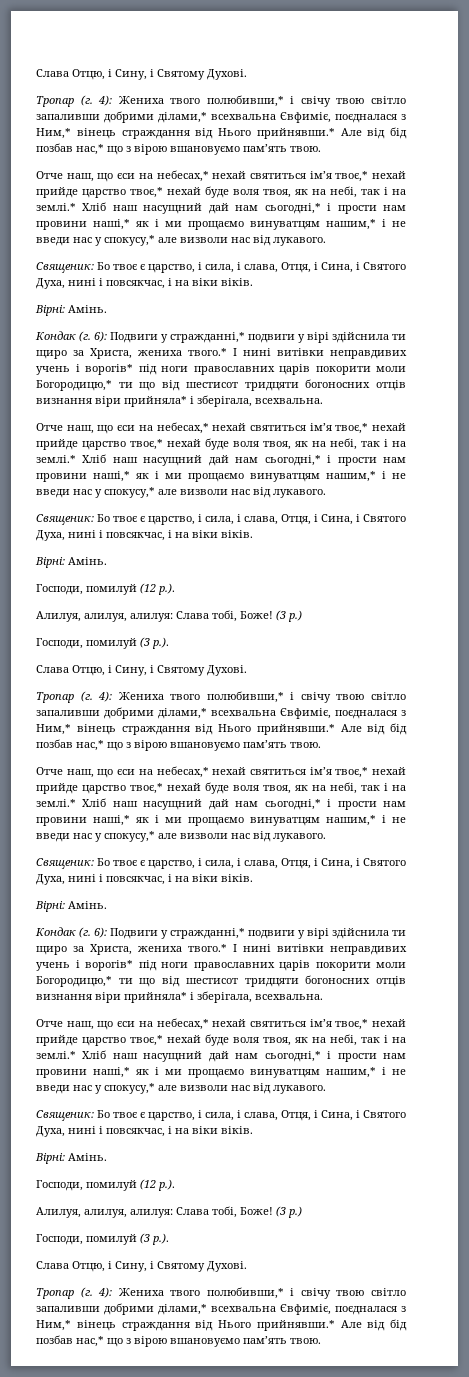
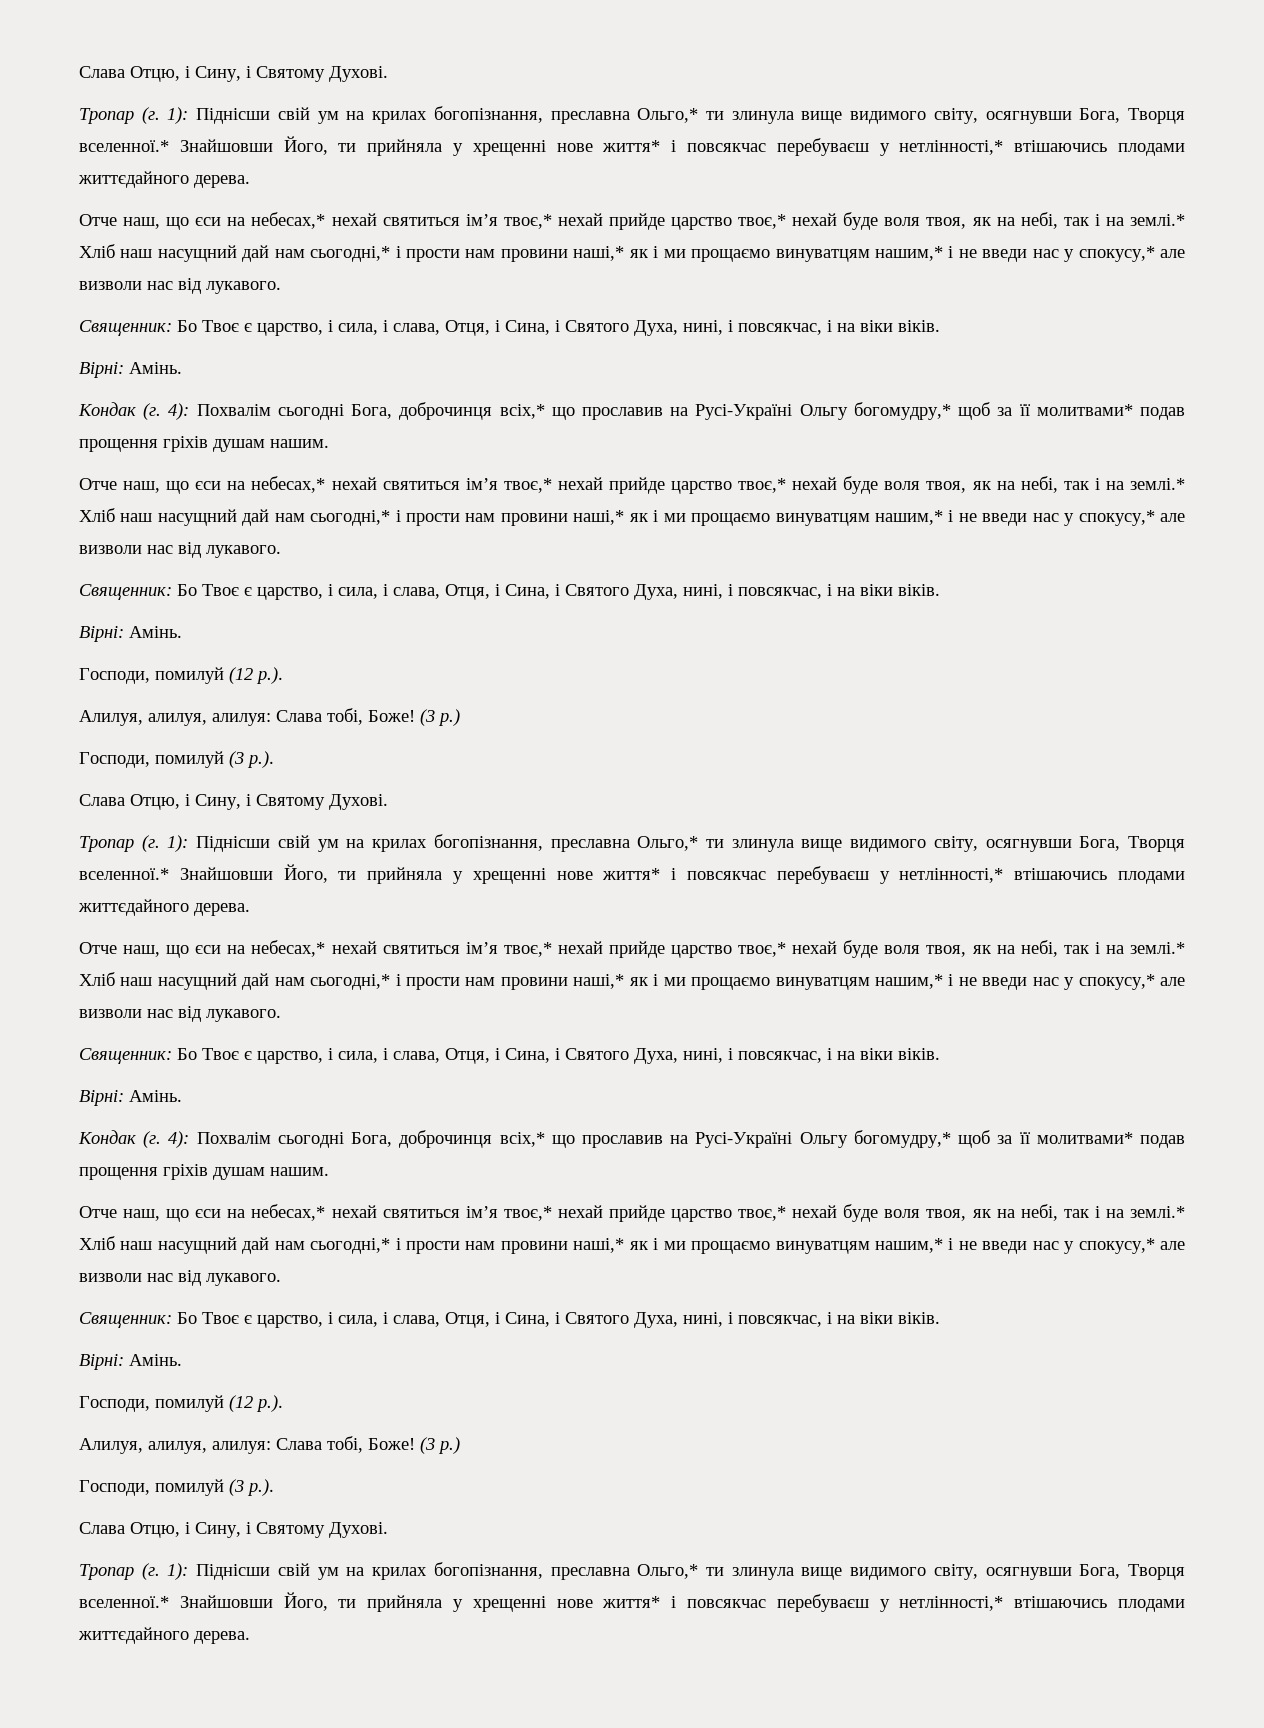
[36,69,247,80] [36,95,406,107] [36,111,406,123] [36,127,407,139] [36,143,321,155] Слава Отцю, і Сину, і Святому Духові. // Тропар (г. 4): Жениха твого полюбивши,* і свічу твою світло запаливши добрими ділами,* всехвальна Євфиміє, поєдналася з Ним,* вінець страждання від Нього прийнявши.* Але від бід позбав нас,* що з вірою вшановуємо пам’ять твою. -> [79,66,388,82] [79,106,1185,124] [79,136,1185,156] [78,171,250,188] Слава Отцю, і Сину, і Святому Духові. // Тропар (г. 1): Піднісши свій ум на крилах богопізнання, преславна Ольго,* ти злинула вище видимого світу, осягнувши Бога, Творця вселенної.* Знайшовши Його, ти прийняла у хрещенні нове життя* і повсякчас перебуваєш у нетлінності,* втішаючись плодами життєдайного дерева.
[36,262,137,273] Священик: Бо твоє -> [79,320,239,336] Священник: Бо Твоє
[68,278,96,286] нині -> [683,320,723,335] нині,
[94,331,406,343] [36,348,407,359] [36,364,406,375] [36,379,406,391] [36,395,323,407] 6): Подвиги у стражданні,* подвиги у вірі здійснила ти щиро за Христа, жениха твого.* І нині витівки неправдивих учень і ворогів* під ноги православних царів покорити моли Богородицю,* ти що від шестисот тридцяти богоносних отців визнання віри прийняла* і зберігала, всехвальна. -> [168,402,1185,420] [79,436,329,452] 4): Похвалім сьогодні Бога, доброчинця всіх,* що прославив на Русі-Україні Ольгу богомудру,* щоб за її молитвами* подав прощення гріхів душам нашим.
[36,514,137,525] Священик: Бо твоє -> [79,584,239,600] Священник: Бо Твоє
[68,530,96,538] нині -> [683,584,723,599] нині,
[98,691,406,703] [36,707,406,719] [36,723,407,735] [36,739,321,751] 4): Жениха твого полюбивши,* і свічу твою світло запаливши добрими ділами,* всехвальна Євфиміє, поєдналася з Ним,* вінець страждання від Нього прийнявши.* Але від бід позбав нас,* що з вірою вшановуємо пам’ять твою. -> [167,834,1185,852] [79,864,1185,884] [78,899,250,916] 1): Піднісши свій ум на крилах богопізнання, преславна Ольго,* ти злинула вище видимого світу, осягнувши Бога, Творця вселенної.* Знайшовши Його, ти прийняла у хрещенні нове життя* і повсякчас перебуваєш у нетлінності,* втішаючись плодами життєдайного дерева.
[36,858,137,869] Священик: Бо твоє -> [79,1048,239,1064] Священник: Бо Твоє
[68,874,96,882] нині -> [683,1048,723,1063] нині,
[94,927,406,939] [36,944,407,955] [36,960,406,971] [36,975,406,987] [36,991,323,1003] 6): Подвиги у стражданні,* подвиги у вірі здійснила ти щиро за Христа, жениха твого.* І нині витівки неправдивих учень і ворогів* під ноги православних царів покорити моли Богородицю,* ти що від шестисот тридцяти богоносних отців визнання віри прийняла* і зберігала, всехвальна. -> [168,1130,1185,1148] [79,1164,329,1180] 4): Похвалім сьогодні Бога, доброчинця всіх,* що прославив на Русі-Україні Ольгу богомудру,* щоб за її молитвами* подав прощення гріхів душам нашим.
[36,1110,137,1121] Священик: Бо твоє -> [79,1312,239,1328] Священник: Бо Твоє
[68,1126,96,1134] нині -> [683,1312,723,1327] нині,
[98,1287,406,1299] [36,1303,406,1315] [36,1319,407,1331] [36,1335,321,1347] 4): Жениха твого полюбивши,* і свічу твою світло запаливши добрими ділами,* всехвальна Євфиміє, поєдналася з Ним,* вінець страждання від Нього прийнявши.* Але від бід позбав нас,* що з вірою вшановуємо пам’ять твою. -> [167,1562,1185,1580] [79,1592,1185,1612] [78,1627,250,1644] 1): Піднісши свій ум на крилах богопізнання, преславна Ольго,* ти злинула вище видимого світу, осягнувши Бога, Творця вселенної.* Знайшовши Його, ти прийняла у хрещенні нове життя* і повсякчас перебуваєш у нетлінності,* втішаючись плодами життєдайного дерева.

